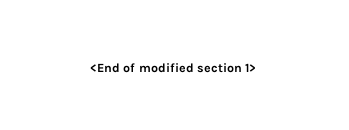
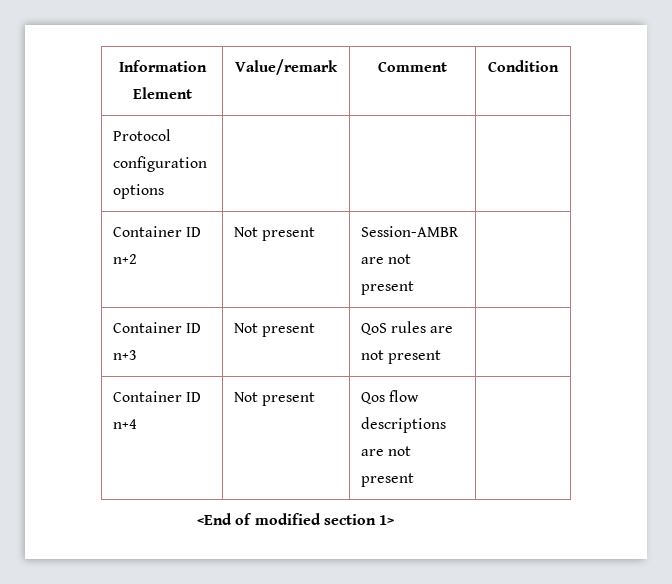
(89, 68) none -> [118,60,207,72] [132,87,192,99] [235,59,338,75] [378,61,447,72] [488,60,559,72] [112,129,171,141] [112,156,207,172] [112,184,164,199] [112,226,201,237] [112,254,137,264] [233,227,315,241] [360,226,459,237] [360,254,411,264] [360,281,414,295] [112,322,201,333] [112,350,137,360] [233,323,315,337] [360,321,454,335] [360,350,441,364] [112,391,201,402] [112,419,137,429] [233,392,315,406] [360,390,419,404] [360,417,446,433] [360,446,411,456] [360,473,414,487] Information Element | Value/remark | Comment | Condition // Protocol configuration options | | | // Container ID n+2 | Not present | Session-AMBR are not present | // Container ID n+3 | Not present | QoS rules are not present | // Container ID n+4 | Not present | Qos flow descriptions are not present | //

